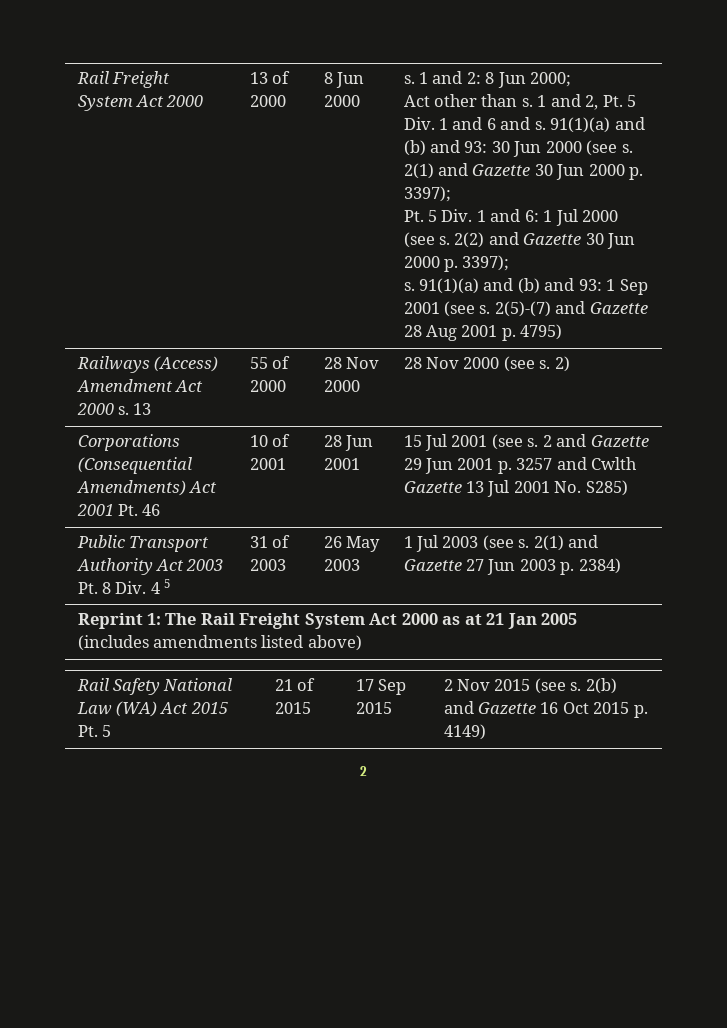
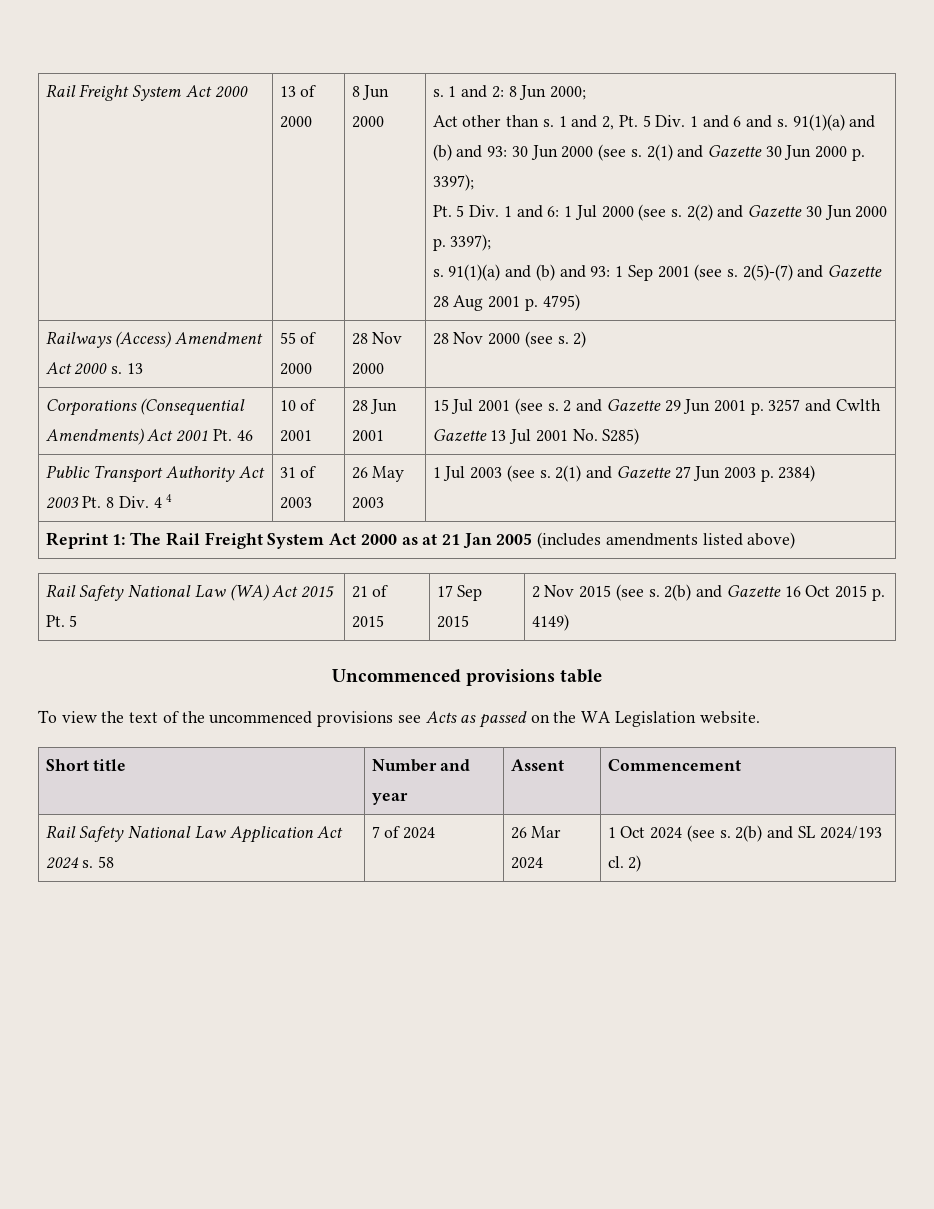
[164,579,171,588] 5 -> [166,494,173,502] 4
[360,766,367,776] 2 -> [331,669,603,686] [38,710,760,728] [45,759,127,771] [371,759,471,772] [371,793,408,805] [510,759,564,771] [607,759,741,771] [45,825,344,843] [45,856,115,869] [371,826,436,839] [510,826,562,839] [510,857,543,869] [607,825,882,842] [607,855,642,872] Uncommenced provisions table // To view the text of the uncommenced provisions see Acts as passed on the WA Legislation website. // Short title | Number and year | Assent | Commencement // Rail Safety National Law Application Act 2024 s. 58 | 7 of 2024 | 26 Mar 2024 | 1 Oct 2024 (see s. 2(b) and SL 2024/193 cl. 2)

